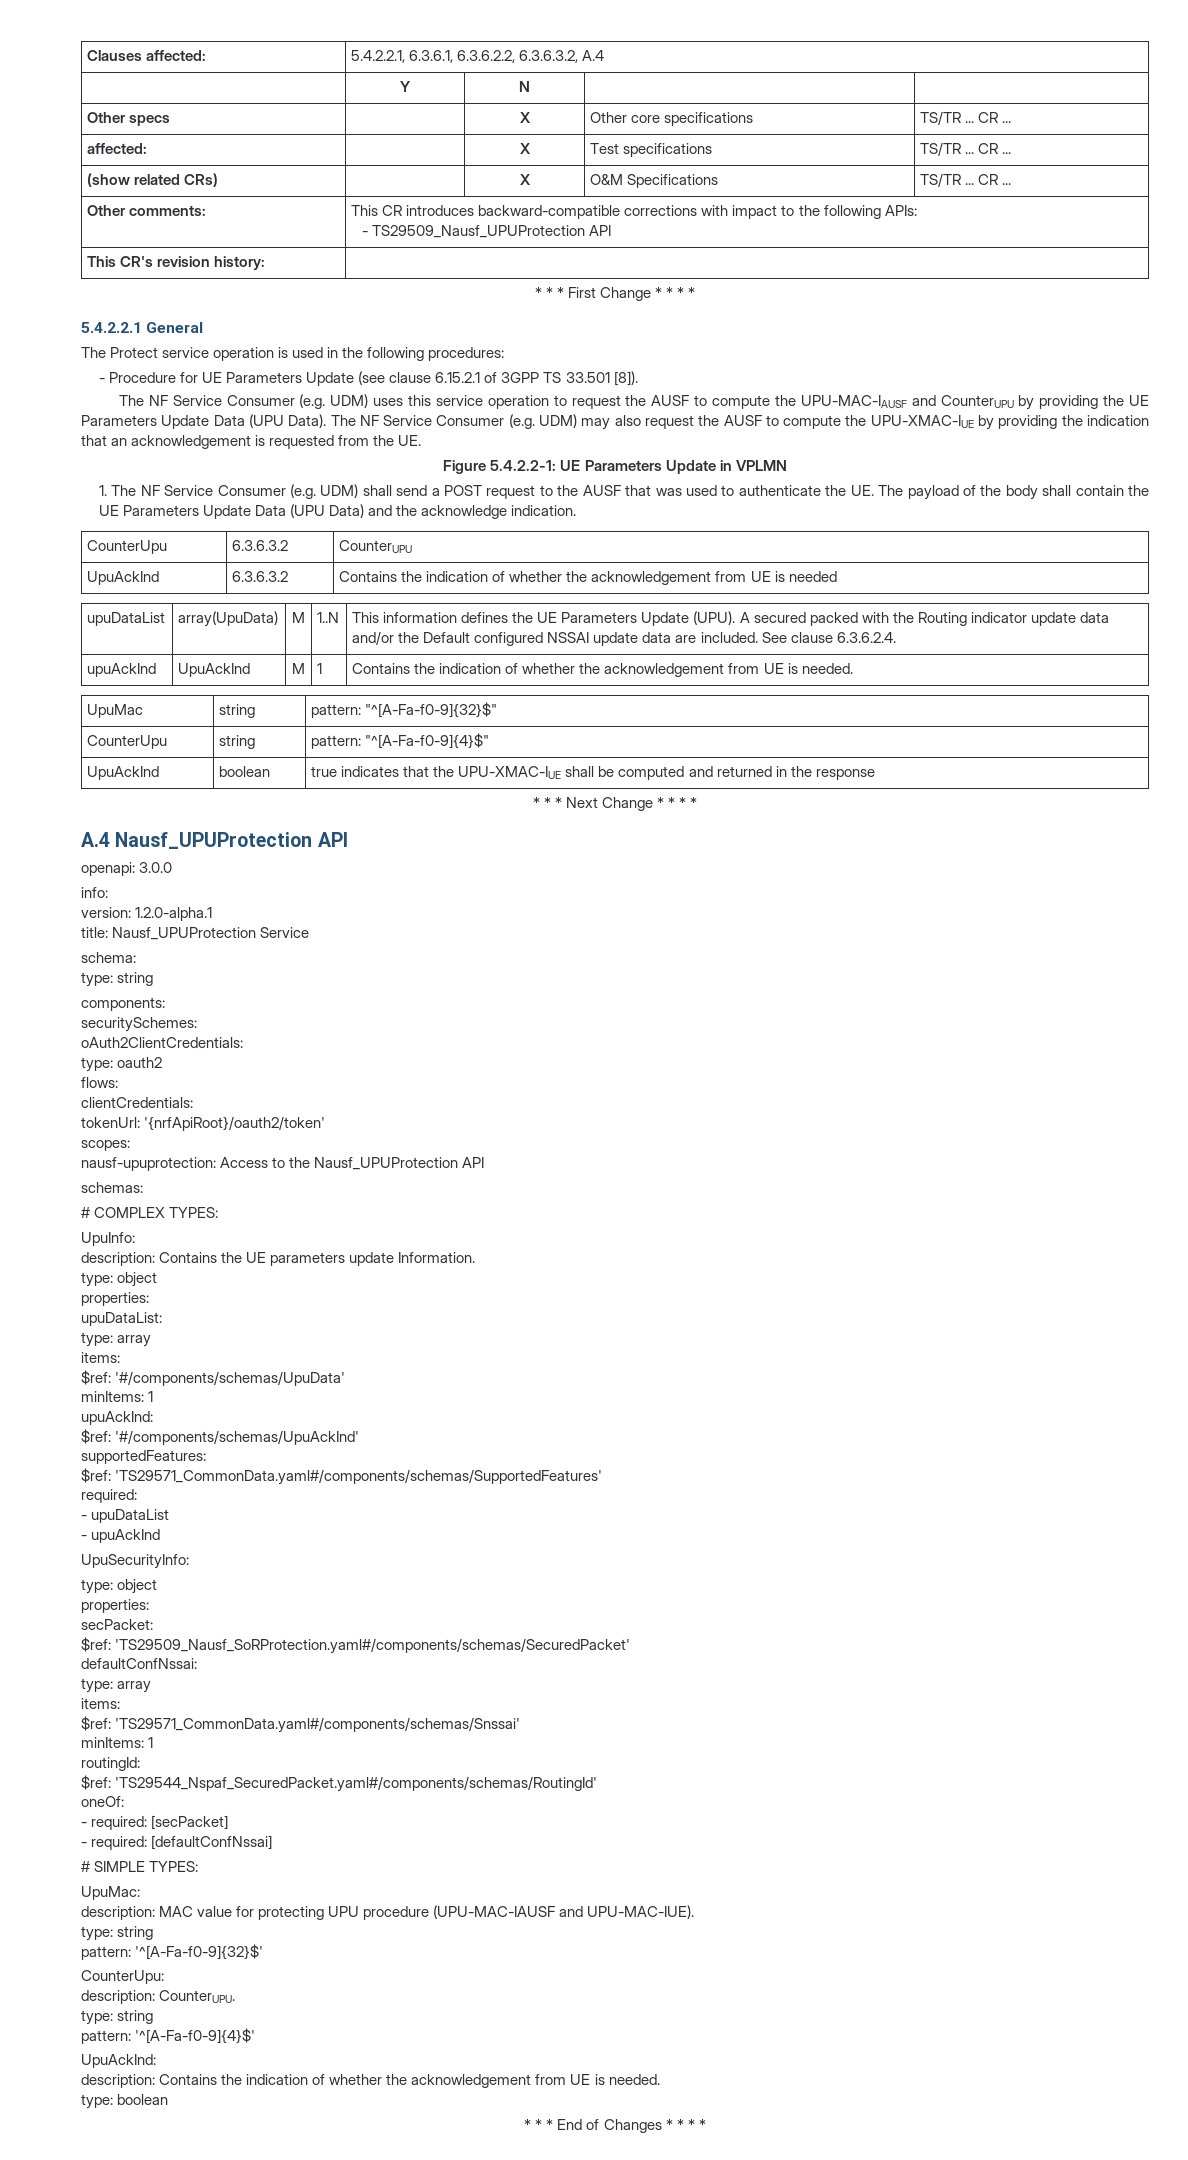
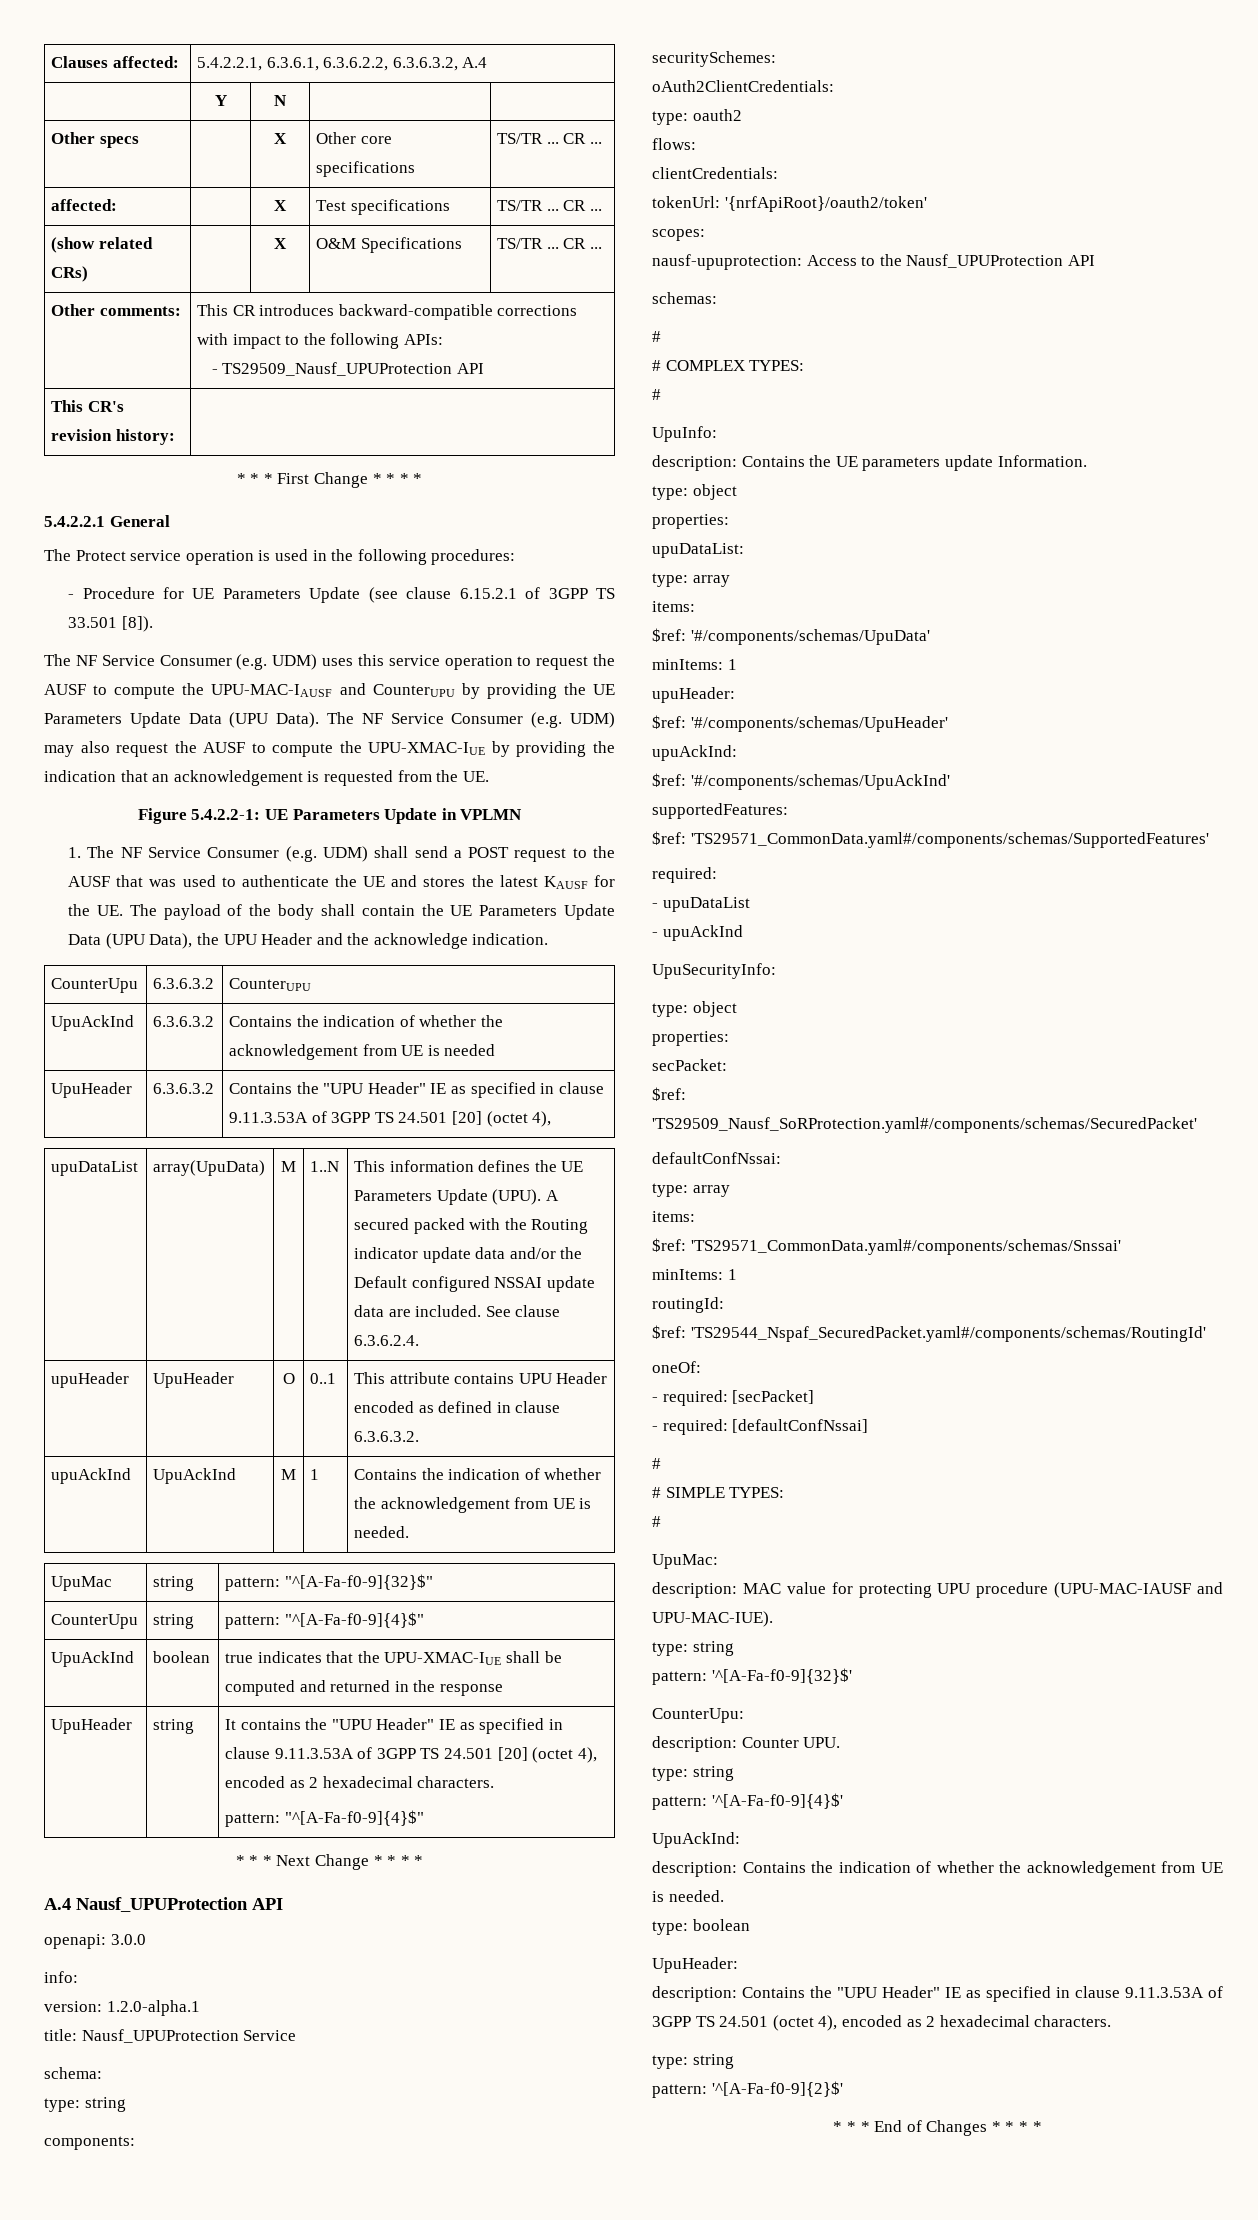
(847, 490) none -> [363,875,616,889] [68,904,91,916] UE and stores the latest KAUSF for the
[329,504,365,518] Data) -> [149,933,313,949] Data), the UPU Header
(837, 576) none -> [51,1082,133,1098] [153,1083,215,1094] [229,1082,604,1098] [229,1111,552,1127] // UpuHeader | 6.3.6.3.2 | Contains the "UPU Header" IE as specified in clause 9.11.3.53A of 3GPP TS 24.501 [20] (octet 4),
(896, 637) none -> [51,1372,130,1388] [153,1372,235,1388] [282,1373,295,1384] [310,1373,337,1384] [354,1372,608,1384] [354,1401,561,1413] [354,1431,420,1442] // upuHeader | UpuHeader | O | 0..1 | This attribute contains UPU Header encoded as defined in clause 6.3.6.3.2.
(875, 774) none -> [51,1718,133,1734] [153,1719,195,1734] [225,1718,563,1734] [225,1747,597,1763] [225,1776,495,1788] [225,1810,424,1827] // UpuHeader | string | It contains the "UPU Header" IE as specified in clause 9.11.3.53A of 3GPP TS 24.501 [20] (octet 4), encoded as 2 hexadecimal characters. // pattern: "^[A-Fa-f0-9]{4}$"
(90, 1212) none -> [652,360,661,371] // #
(219, 1212) none -> [652,389,661,400] // #
(154, 1396) none -> [652,687,735,703] [652,715,948,732] // upuHeader: // $ref: '#/components/schemas/UpuHeader'
(90, 1866) none -> [652,1487,661,1498] // #
(199, 1866) none -> [652,1516,661,1527] // #
[159,1990,236,2003] CounterUPU. -> [741,1737,841,1748] Counter UPU.
(169, 2099) none -> [652,1957,738,1973] [652,1986,1223,2002] [652,2015,1112,2031] [652,2054,734,2069] [652,2081,843,2098] // UpuHeader: // description: Contains the "UPU Header" IE as specified in clause 9.11.3.53A of 3GPP TS 24.501 (octet 4), encoded as 2 hexadecimal characters. // type: string // pattern: '^[A-Fa-f0-9]{2}$'

